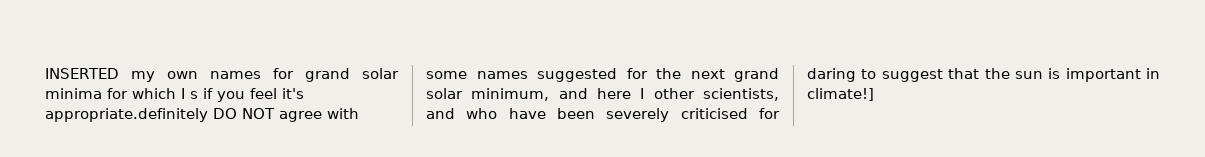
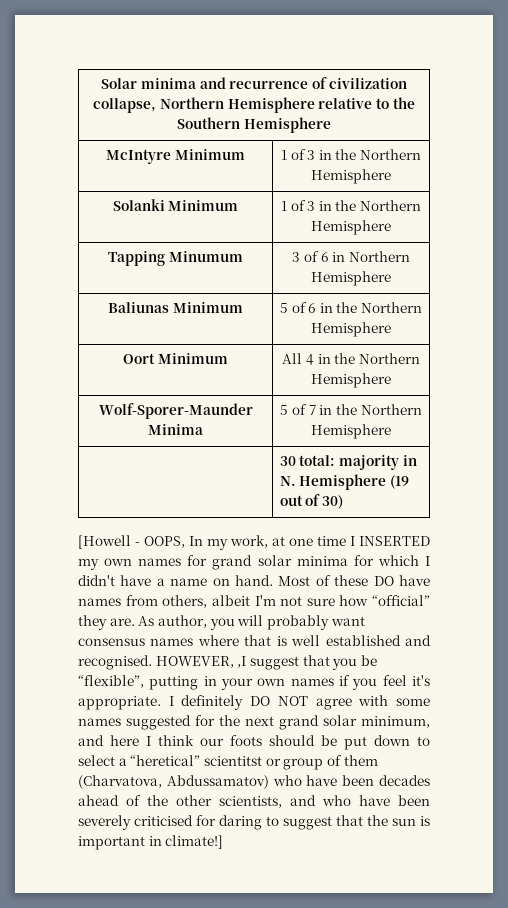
(45, 73) none -> [101,77,407,89] [93,97,415,113] [177,117,331,133] [106,149,245,164] [280,149,422,160] [311,169,391,184] [112,199,239,211] [280,200,422,211] [311,220,391,235] [108,251,243,266] [292,251,410,262] [311,271,391,286] [108,302,243,313] [279,302,423,313] [311,322,391,337] [123,353,228,364] [282,353,420,365] [311,373,391,388] [98,403,253,419] [148,424,203,435] [280,404,422,415] [311,424,391,439] [279,455,417,470] [279,474,409,490] [279,494,343,509] [78,535,355,550] Solar minima and recurrence of civilization collapse, Northern Hemisphere relative to the Southern Hemisphere // McIntyre Minimum | 1 of 3 in the Northern Hemisphere // Solanki Minimum | 1 of 3 in the Northern Hemisphere // Tapping Minumum | 3 of 6 in Northern Hemisphere // Baliunas Minimum | 5 of 6 in the Northern Hemisphere // Oort Minimum | All 4 in the Northern Hemisphere // Wolf-Sporer-Maunder Minima | 5 of 7 in the Northern Hemisphere // | 30 total: majority in N. Hemisphere (19 out of 30) // [Howell - OOPS, In my work, at one time I
[190,91,198,99] s -> [78,575,430,586] [78,595,430,608] [78,615,365,630] [78,635,432,646] [78,655,377,670] [78,675,334,690] didn't have a name on hand. Most of these DO have names from others, albeit I'm not sure how “official” they are. As author, you will probably want consensus names where that is well established and recognised. HOWEVER, ,I suggest that you be “flexible”, putting in your own names
[45,108,208,122] appropriate.definitely -> [78,695,244,710] appropriate. I definitely
(645, 93) none -> [158,735,430,750] [78,755,378,770] [78,775,430,789] [78,795,168,806] think our foots should be put down to select a “heretical” scientitst or group of them (Charvatova, Abdussamatov) who have been decades ahead of the

